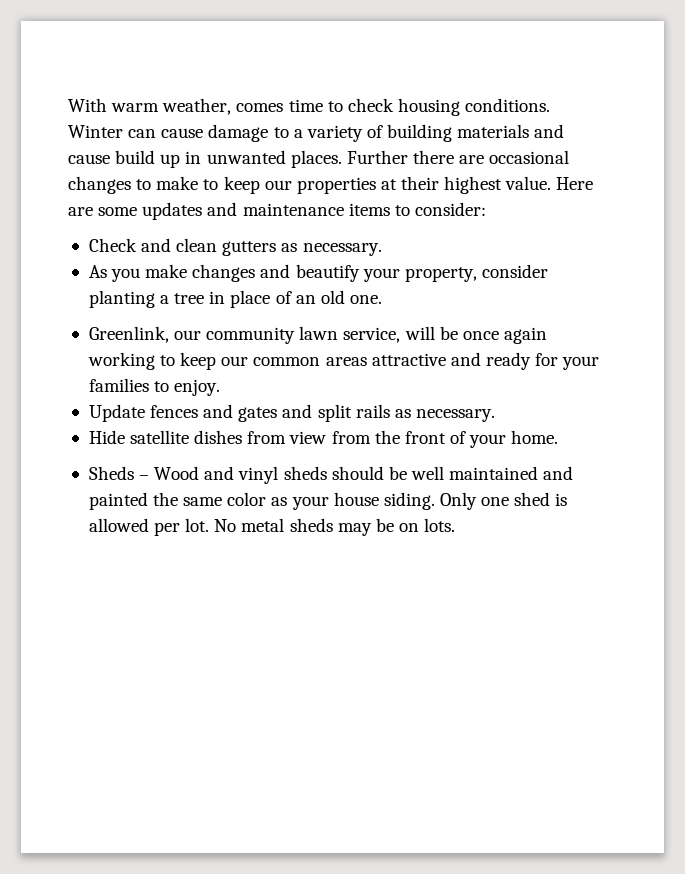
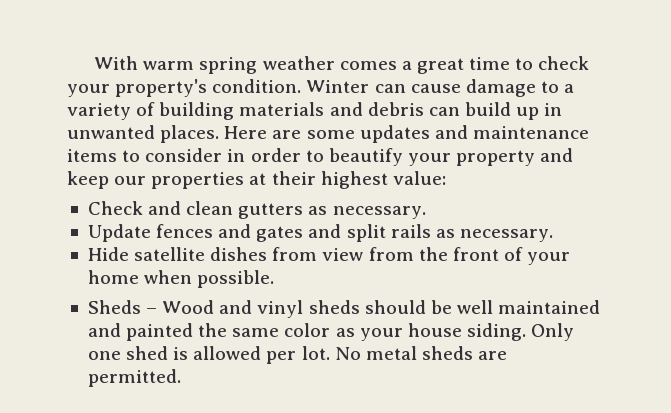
[162,98,551,116] weather, comes time to check housing conditions. -> [199,56,590,74] [67,79,302,97] spring weather comes a great time to check your property's condition.
[68,154,110,164] cause -> [367,102,460,116] debris can
[346,150,570,164] [68,176,552,194] Further there are occasional changes to make to keep our properties at their highest value. -> (220, 134) none
[414,202,486,216] consider: -> [145,148,574,166] [67,171,446,189] consider in order to beautify your property and keep our properties at their highest value:
[88,264,548,282] [88,290,382,308] [88,326,547,344] [87,352,600,370] [88,378,221,396] // As you make changes and beautify your property, consider planting a tree in place of an old one. // Greenlink, our community lawn service, will be once again working to keep our common areas attractive and ready for your families to enjoy. -> (426, 212) none
[511,430,559,444] home. -> [87,270,275,288] home when possible.
[337,518,456,536] may be on lots. -> [478,351,508,360] [87,369,181,387] are permitted.

